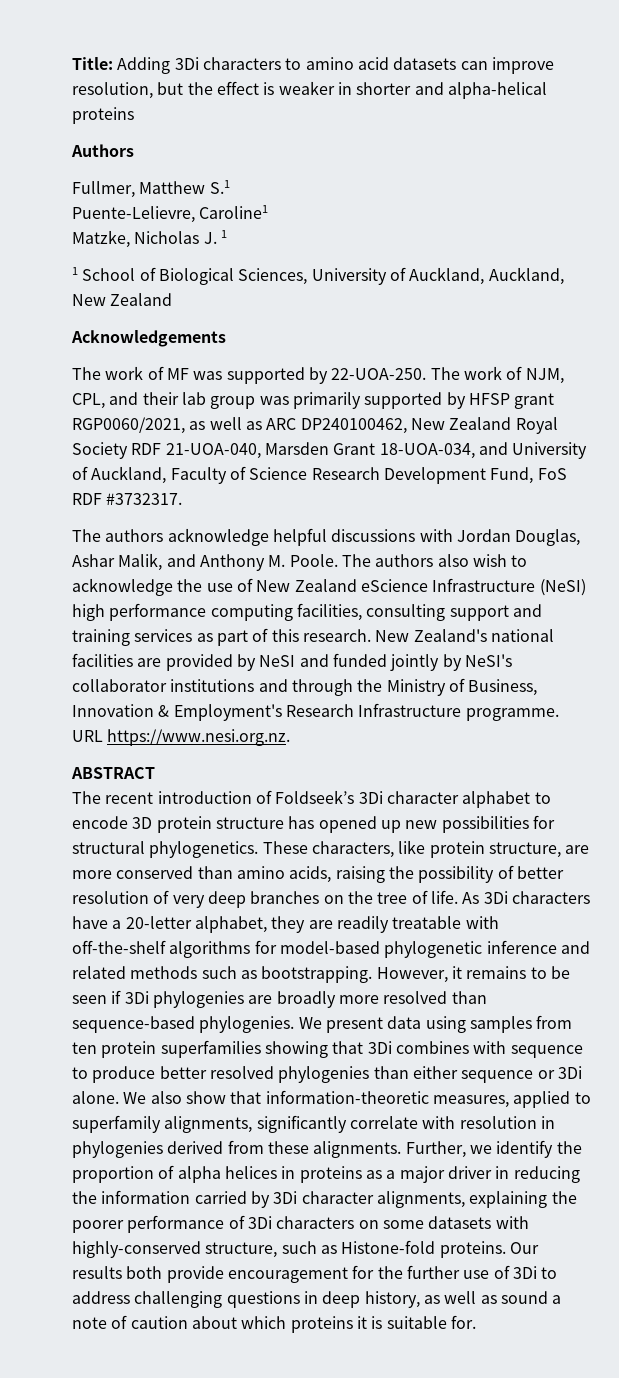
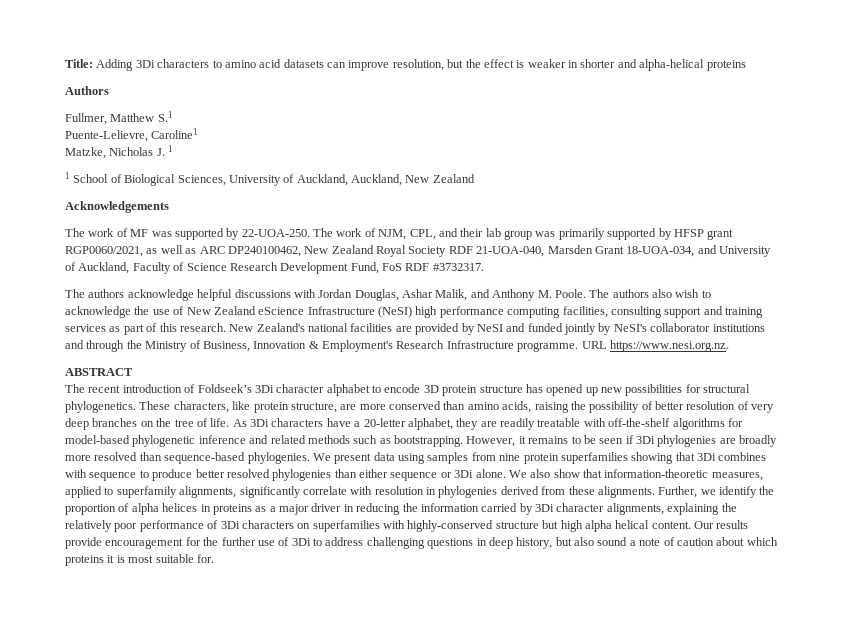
[72,1042,97,1054] ten -> [499,453,521,461] nine
[72,1220,124,1233] poorer -> [65,520,138,532] relatively poor
[382,1216,529,1229] [72,1240,506,1258] some datasets with highly-conserved structure, such as Histone-fold proteins. -> [312,520,691,532] superfamilies with highly-conserved structure but high alpha helical content.
[126,1266,163,1279] both -> (749, 524) none
[423,1291,497,1304] as well as -> [555,537,594,546] but also
(383, 1322) none -> [128,555,154,563] most

